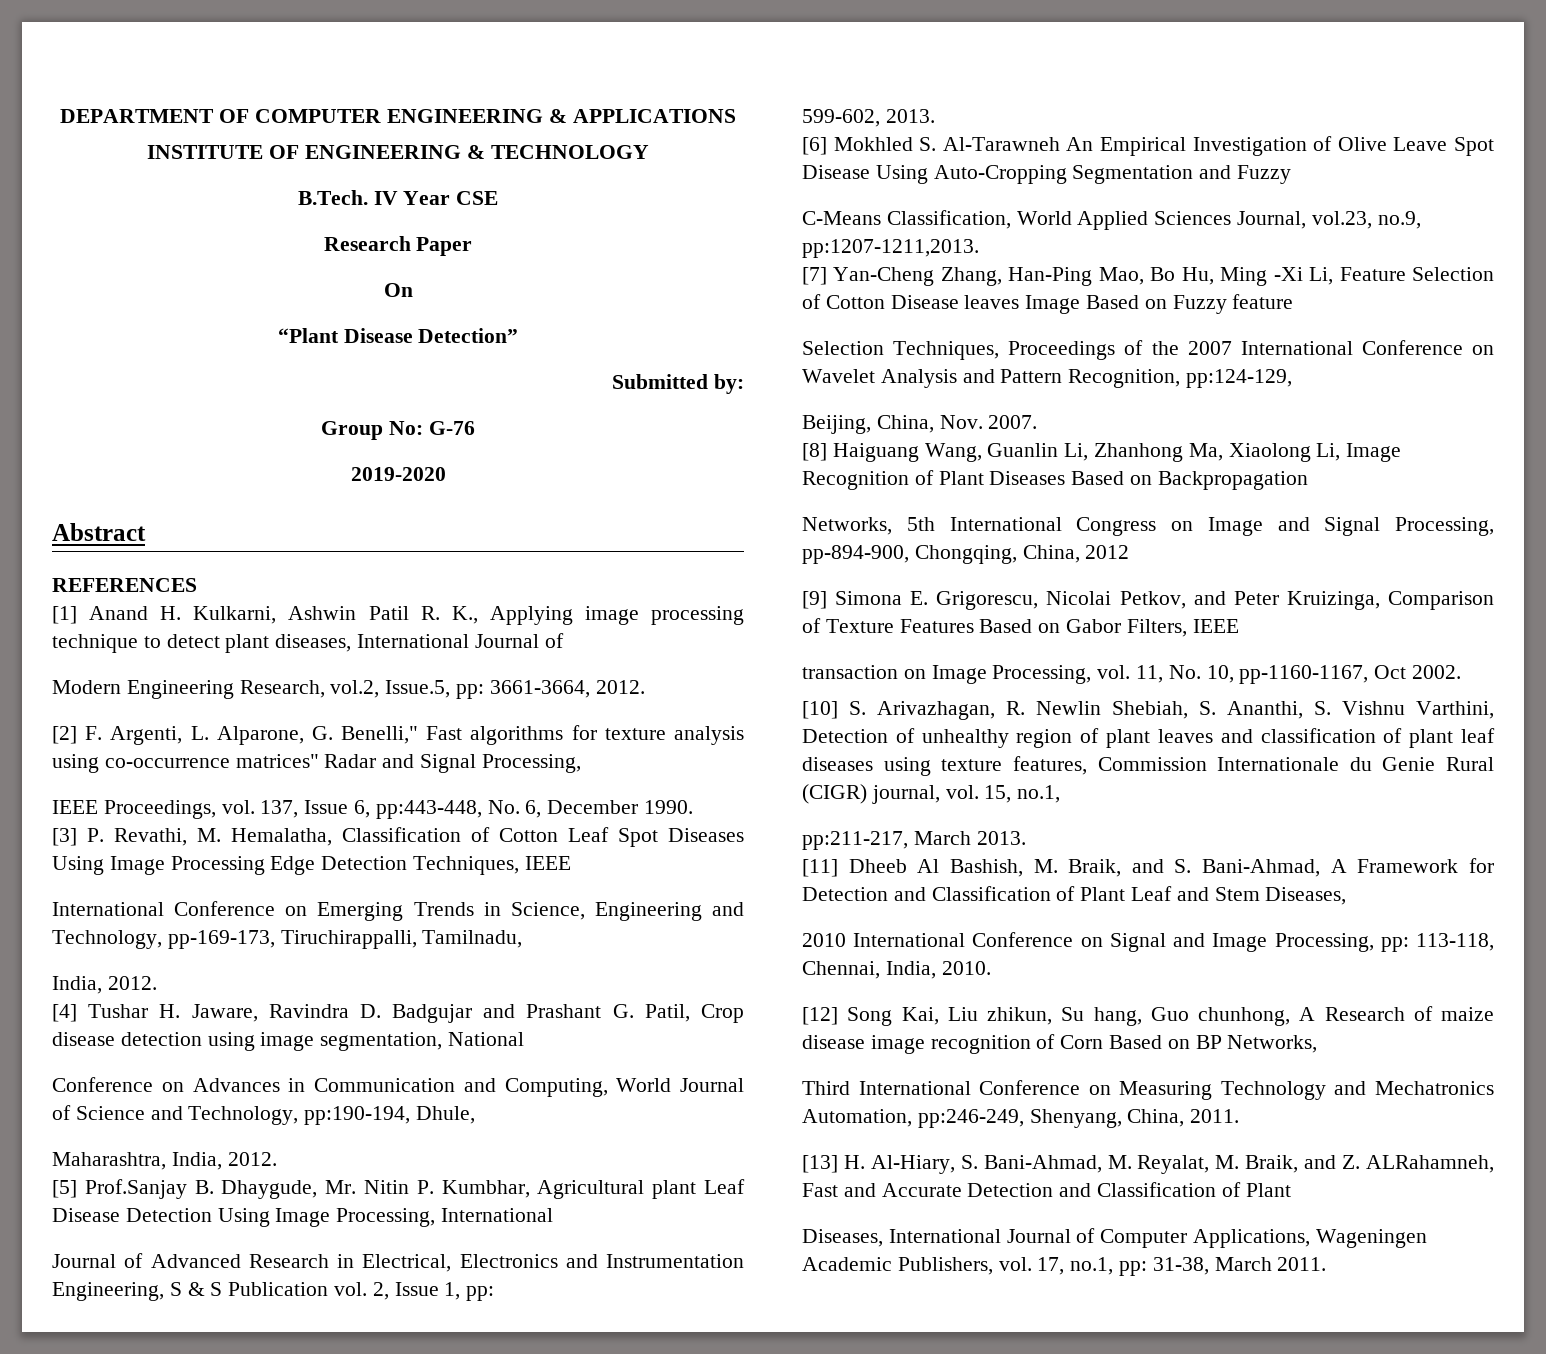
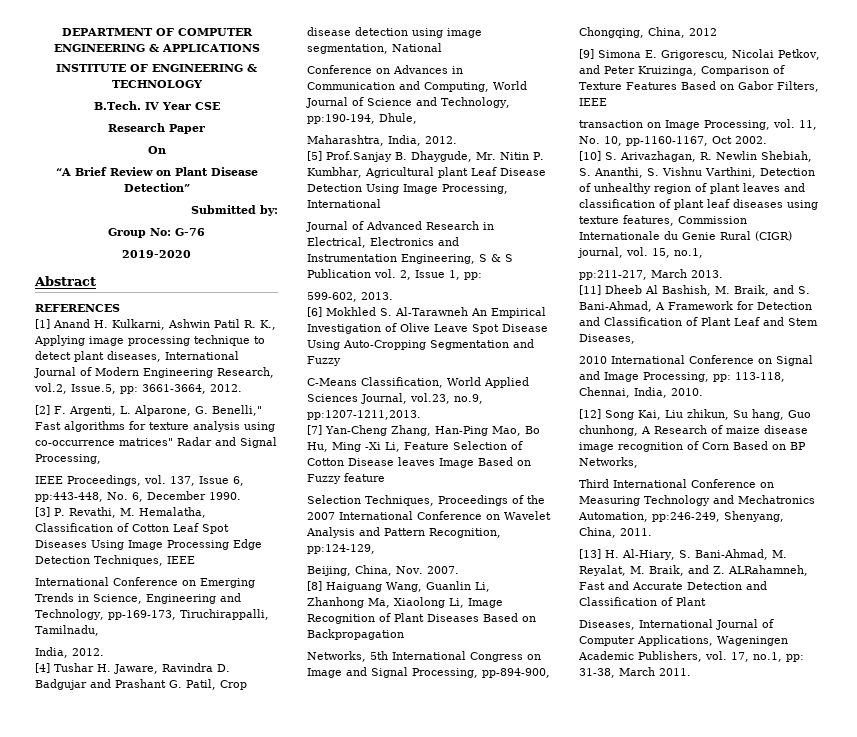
[277,328,339,343] “Plant -> [55,167,208,176] “A Brief Review on Plant
(564, 640) // -> (92, 371) none

